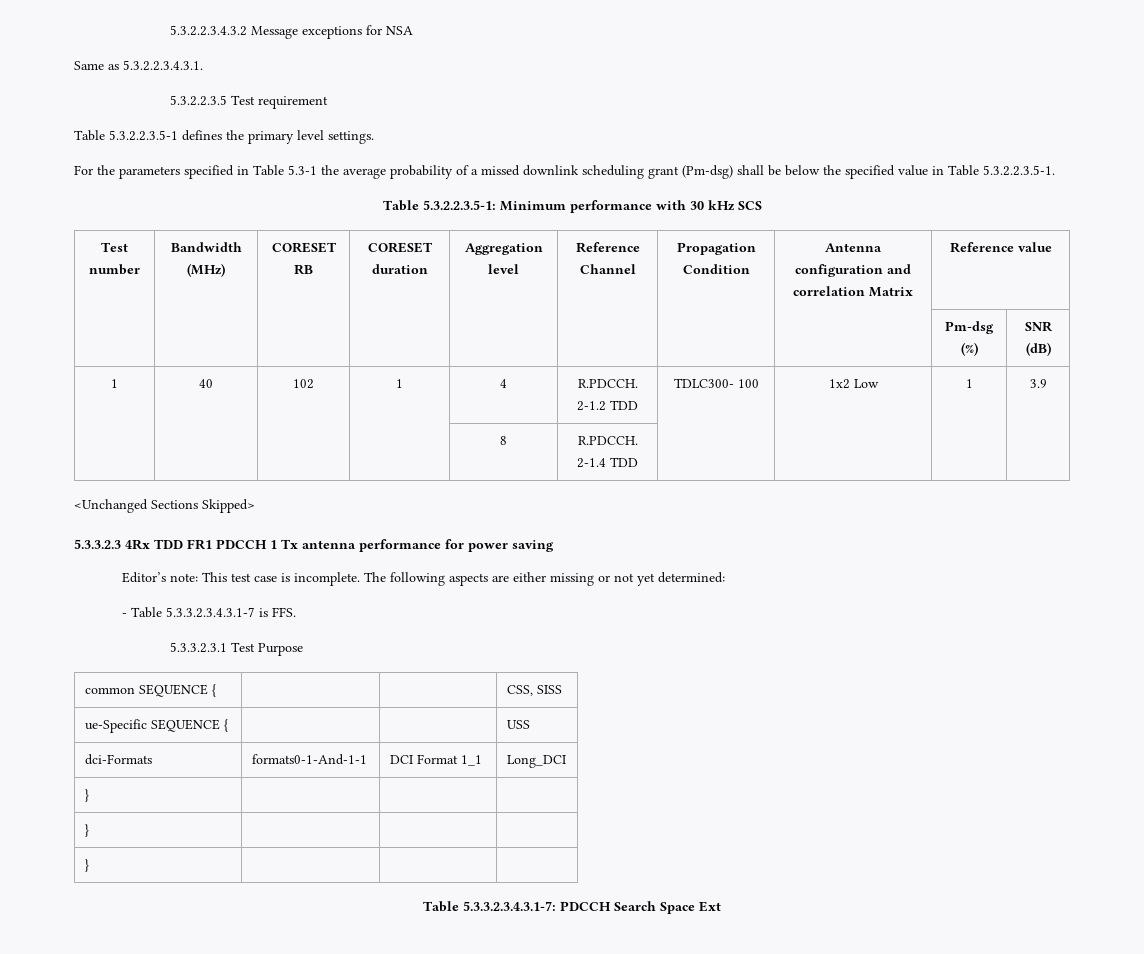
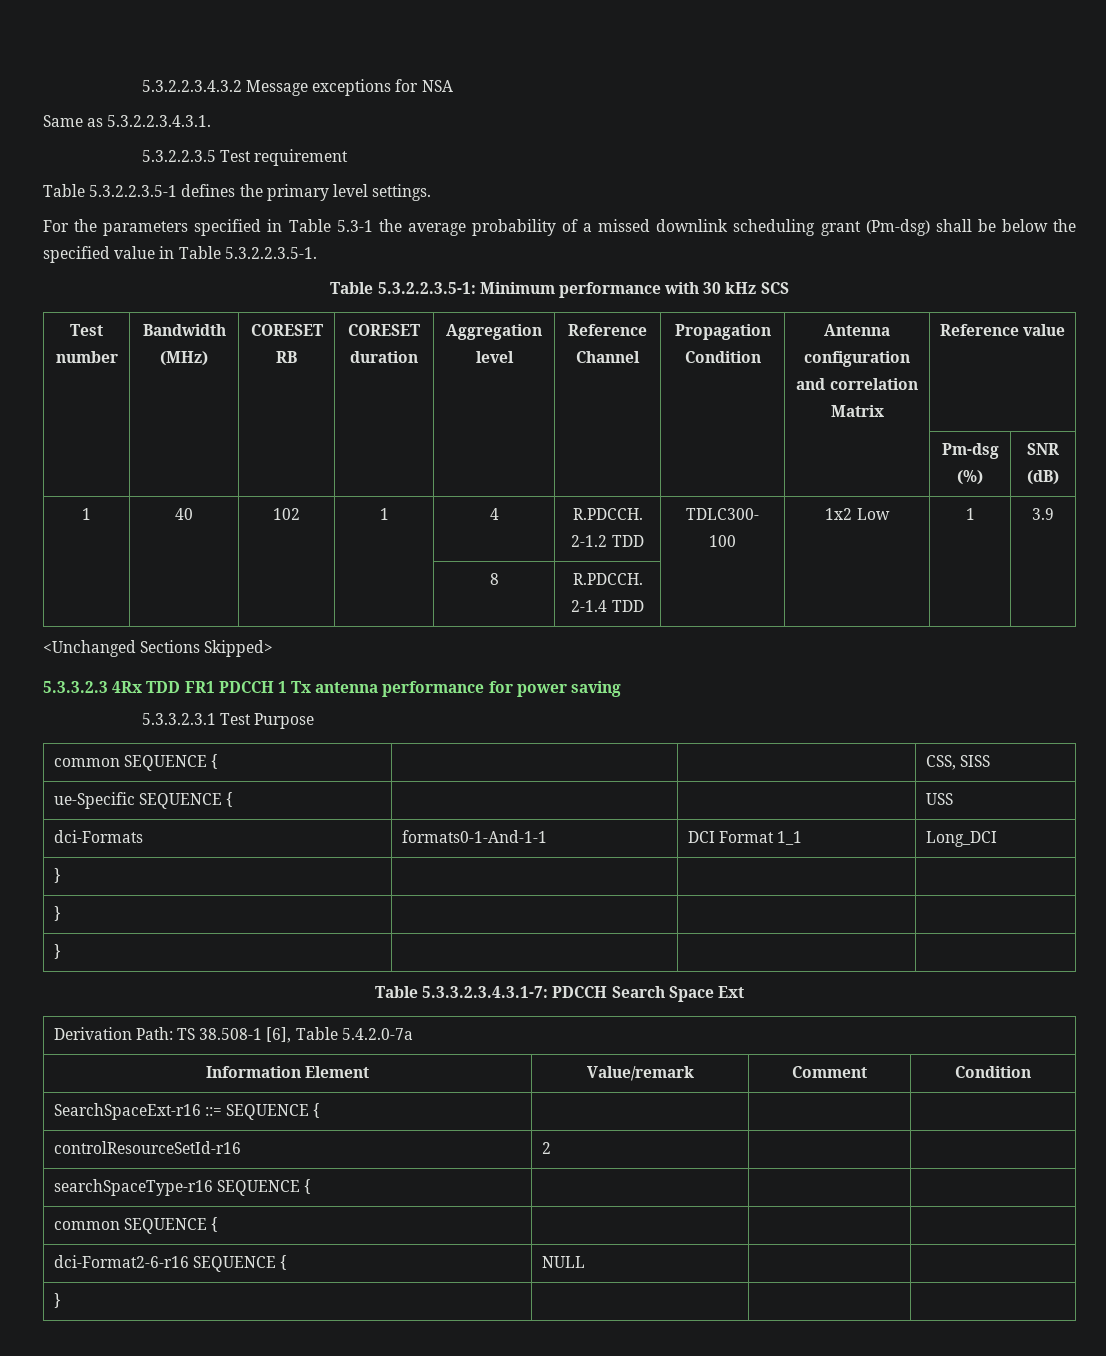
[122,572,726,586] [122,607,297,618] // Editor’s note: This test case is incomplete. The following aspects are either missing or not yet determined: // - Table 5.3.3.2.3.4.3.1-7 is FFS. -> (622, 689) none
(721, 906) none -> [53,1027,413,1043] [205,1066,370,1078] [586,1066,694,1081] [792,1066,867,1078] [955,1066,1031,1078] [53,1103,321,1120] [53,1141,241,1154] [541,1142,551,1154] [53,1179,312,1196] [53,1217,219,1234] [53,1255,288,1272] [541,1256,585,1268] [53,1293,61,1308] // Derivation Path: TS 38.508-1 [6], Table 5.4.2.0-7a // Information Element | Value/remark | Comment | Condition // SearchSpaceExt-r16 ::= SEQUENCE { | | | // controlResourceSetId-r16 | 2 | | // searchSpaceType-r16 SEQUENCE { | | | // common SEQUENCE { | | | // dci-Format2-6-r16 SEQUENCE { | NULL | | // } | | |

